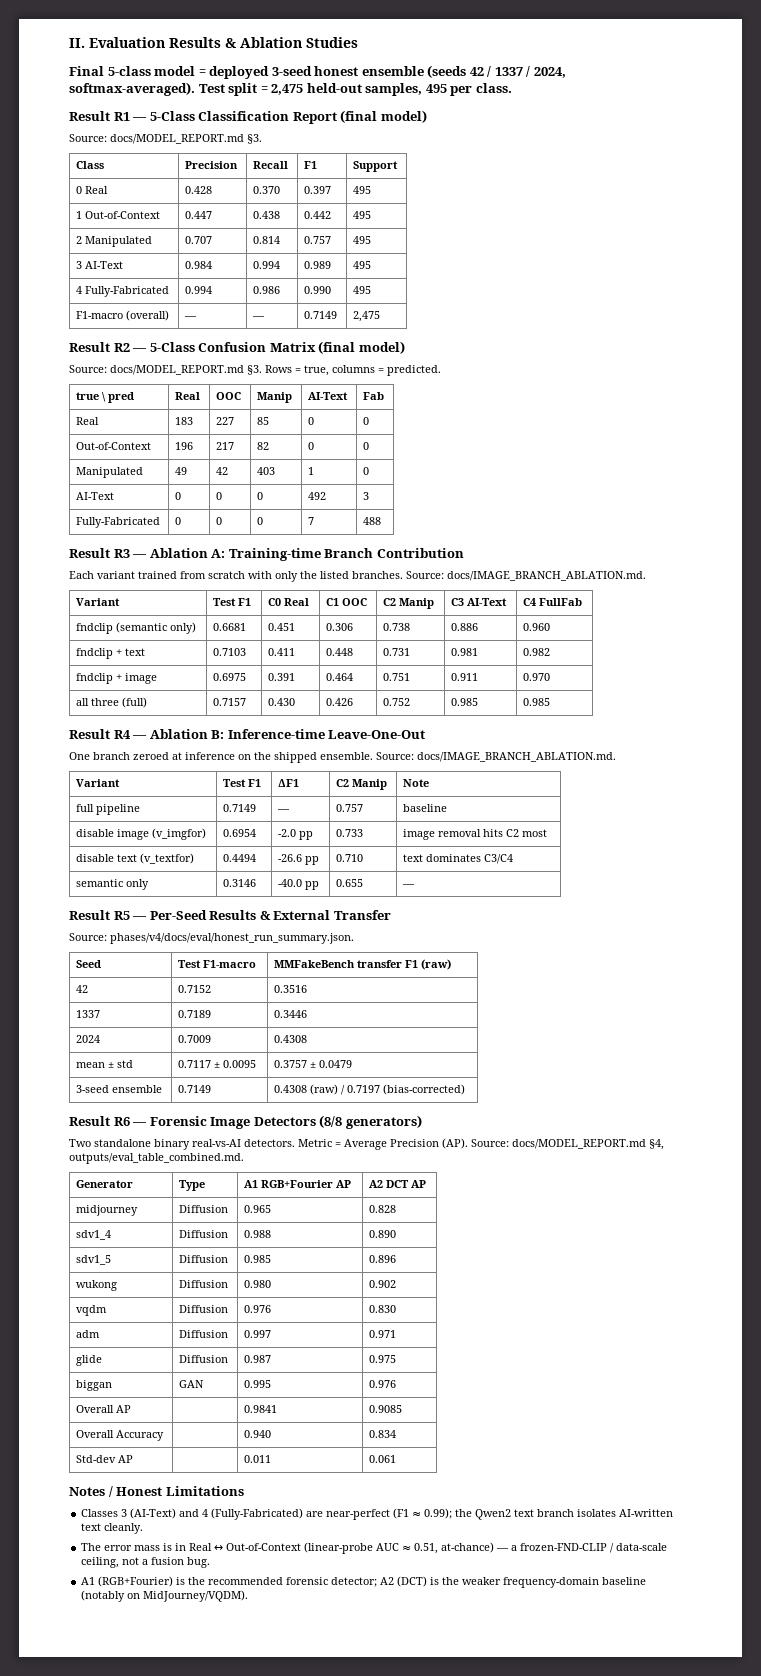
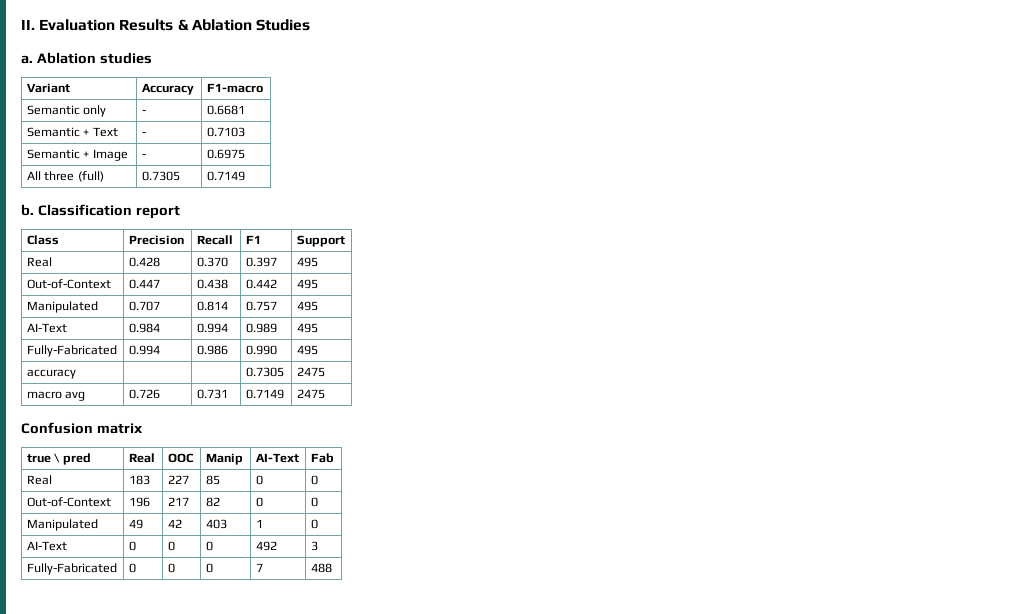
[69,65,566,79] [69,82,512,96] [69,110,427,124] [69,134,262,144] Final 5-class model = deployed 3-seed honest ensemble (seeds 42 / 1337 / 2024, softmax-averaged). Test split = 2,475 held-out samples, 495 per class. // Result R1 — 5-Class Classification Report (final model) // Source: docs/MODEL_REPORT.md §3. -> [21,52,152,64] [26,83,70,93] [141,83,194,95] [206,83,263,93] [26,105,107,117] [141,109,146,114] [206,105,245,115] [26,127,118,137] [141,131,146,136] [206,127,245,137] [26,149,128,161] [141,153,146,158] [206,149,245,159] [26,171,104,182] [141,171,180,181] [206,171,245,181] [21,204,180,219] a. Ablation studies // Variant | Accuracy | F1-macro // Semantic only | - | 0.6681 // Semantic + Text | - | 0.7103 // Semantic + Image | - | 0.6975 // All three (full) | 0.7305 | 0.7149 // b. Classification report
[76,186,83,194] 0 -> (345, 241) none
[76,211,83,219] 1 -> (318, 262) none
[76,236,83,244] 2 -> (318, 284) none
[76,261,83,269] 3 -> (318, 306) none
[76,286,83,294] 4 -> (318, 328) none
[76,310,170,321] [184,316,198,319] [252,316,266,319] [304,311,338,319] [353,311,381,322] [69,341,405,354] [69,365,441,376] F1-macro (overall) | — | — | 0.7149 | 2,475 // Result R2 — 5-Class Confusion Matrix (final model) // Source: docs/MODEL_REPORT.md §3. Rows = true, columns = predicted. -> [26,369,76,379] [245,367,284,377] [296,367,325,377] [26,391,86,401] [128,389,160,399] [196,389,228,399] [245,389,284,399] [296,389,325,399] [21,422,143,434] accuracy | | | 0.7305 | 2475 // macro avg | 0.726 | 0.731 | 0.7149 | 2475 // Confusion matrix
[69,548,464,561] [69,571,646,582] [76,598,121,606] [213,598,252,606] [268,598,310,606] [326,598,368,606] [383,598,435,609] [451,598,508,606] [523,598,583,606] [76,622,197,634] [213,623,247,631] [268,623,296,631] [326,623,354,631] [383,623,411,631] [451,623,479,631] [523,623,551,631] [76,648,146,659] [213,648,247,656] [268,648,296,656] [326,648,354,656] [383,648,411,656] [451,648,479,656] [523,648,551,656] [76,673,158,684] [213,673,247,681] [268,673,296,681] [326,673,354,681] [383,673,411,681] [451,673,479,681] [523,673,551,681] [76,697,148,708] [213,698,247,706] [268,698,296,706] [326,698,354,706] [383,698,411,706] [451,698,479,706] [523,698,551,706] [69,729,426,739] [69,752,616,763] [76,779,121,787] [223,779,262,787] [278,779,300,787] [336,779,388,790] [403,779,430,787] [76,804,141,815] [223,804,257,812] [277,809,291,812] [336,804,364,812] [403,804,448,812] [76,828,207,840] [223,829,257,837] [278,829,314,840] [336,829,364,837] [403,829,548,840] [76,853,195,864] [223,854,257,862] [278,854,320,865] [336,854,364,862] [403,854,514,864] [76,879,150,890] [223,879,257,887] [278,879,320,890] [336,879,364,887] [402,884,416,887] [69,910,391,920] [69,933,354,944] [76,960,102,968] [178,960,257,968] [274,959,452,970] [76,985,89,993] [178,985,212,993] [274,985,308,993] [76,1010,101,1018] [178,1010,212,1018] [274,1010,308,1018] [76,1035,101,1043] [178,1035,212,1043] [274,1035,308,1043] [76,1060,134,1068] [178,1060,257,1068] [274,1060,353,1068] [76,1085,163,1093] [178,1085,212,1093] [274,1084,466,1095] [69,1115,422,1129] [69,1138,664,1150] [69,1153,244,1164] [76,1180,134,1188] [179,1180,206,1191] [244,1180,352,1188] [369,1180,427,1188] [76,1205,139,1216] [179,1205,229,1213] [244,1205,272,1213] [369,1205,397,1213] [76,1230,112,1240] [179,1230,229,1238] [244,1230,272,1238] [369,1230,397,1238] [76,1255,112,1265] [179,1255,229,1263] [244,1255,272,1263] [369,1255,397,1263] [76,1280,118,1291] [179,1280,229,1288] [244,1280,272,1288] [369,1280,397,1288] [76,1305,108,1316] [179,1305,229,1313] [244,1305,272,1313] [369,1305,397,1313] [76,1330,101,1338] [179,1330,229,1338] [244,1330,272,1338] [369,1330,397,1338] [76,1355,103,1366] [179,1355,229,1363] [244,1355,272,1363] [369,1355,397,1363] [76,1380,113,1391] [179,1380,205,1388] [244,1380,272,1388] [369,1380,397,1388] [76,1405,132,1413] [244,1405,278,1413] [369,1405,403,1413] [76,1430,165,1441] [244,1430,272,1438] [369,1430,397,1438] [76,1455,134,1463] [244,1455,272,1463] [369,1455,397,1463] [69,1486,244,1497] [81,1508,674,1520] [81,1523,144,1534] [81,1542,668,1554] [81,1557,211,1568] [81,1576,647,1588] [81,1590,249,1602] // Result R3 — Ablation A: Training-time Branch Contribution // Each variant trained from scratch with only the listed branches. Source: docs/IMAGE_BRANCH_ABLATION.md. // Variant | Test F1 | C0 Real | C1 OOC | C2 Manip | C3 AI-Text | C4 FullFab // fndclip (semantic only) | 0.6681 | 0.451 | 0.306 | 0.738 | 0.886 | 0.960 // fndclip + text | 0.7103 | 0.411 | 0.448 | 0.731 | 0.981 | 0.982 // fndclip + image | 0.6975 | 0.391 | 0.464 | 0.751 | 0.911 | 0.970 // all three (full) | 0.7157 | 0.430 | 0.426 | 0.752 | 0.985 | 0.985 // Result R4 — Ablation B: Inference-time Leave-One-Out // One branch zeroed at inference on the shipped ensemble. Source: docs/IMAGE_BRANCH_ABLATION.md. // Variant | Test F1 | ΔF1 | C2 Manip | Note // full pipeline | 0.7149 | — | 0.757 | baseline // disable image (v_imgfor) | 0.6954 | -2.0 pp | 0.733 | image removal hits C2 most // disable text (v_textfor) | 0.4494 | -26.6 pp | 0.710 | text dominates C3/C4 // semantic only | 0.3146 | -40.0 pp | 0.655 | — // Result R5 — Per-Seed Results & External Transfer // Source: phases/v4/docs/eval/honest_run_summary.json. // Seed | Test F1-macro | MMFakeBench transfer F1 (raw) // 42 | 0.7152 | 0.3516 // 1337 | 0.7189 | 0.3446 // 2024 | 0.7009 | 0.4308 // mean ± std | 0.7117 ± 0.0095 | 0.3757 ± 0.0479 // 3-seed ensemble | 0.7149 | 0.4308 (raw) / 0.7197 (bias-corrected) // Result R6 — Forensic Image Detectors (8/8 generators) // Two standalone binary real-vs-AI detectors. Metric = Average Precision (AP). Source: docs/MODEL_REPORT.md §4, outputs/eval_table_combined.md. // Generator | Type | A1 RGB+Fourier AP | A2 DCT AP // midjourney | Diffusion | 0.965 | 0.828 // sdv1_4 | Diffusion | 0.988 | 0.890 // sdv1_5 | Diffusion | 0.985 | 0.896 // wukong | Diffusion | 0.980 | 0.902 // vqdm | Diffusion | 0.976 | 0.830 // adm | Diffusion | 0.997 | 0.971 // glide | Diffusion | 0.987 | 0.975 // biggan | GAN | 0.995 | 0.976 // Overall AP | | 0.9841 | 0.9085 // Overall Accuracy | | 0.940 | 0.834 // Std-dev AP | | 0.011 | 0.061 // Notes / Honest Limitations // Classes 3 (AI-Text) and 4 (Fully-Fabricated) are near-perfect (F1 ≈ 0.99); the Qwen2 text branch isolates AI-written text cleanly. // The error mass is in Real ↔ Out-of-Context (linear-probe AUC ≈ 0.51, at-chance) — a frozen-FND-CLIP / data-scale ceiling, not a fusion bug. // A1 (RGB+Fourier) is the recommended forensic detector; A2 (DCT) is the weaker frequency-domain baseline (notably on MidJourney/VQDM). -> (332, 568) none

